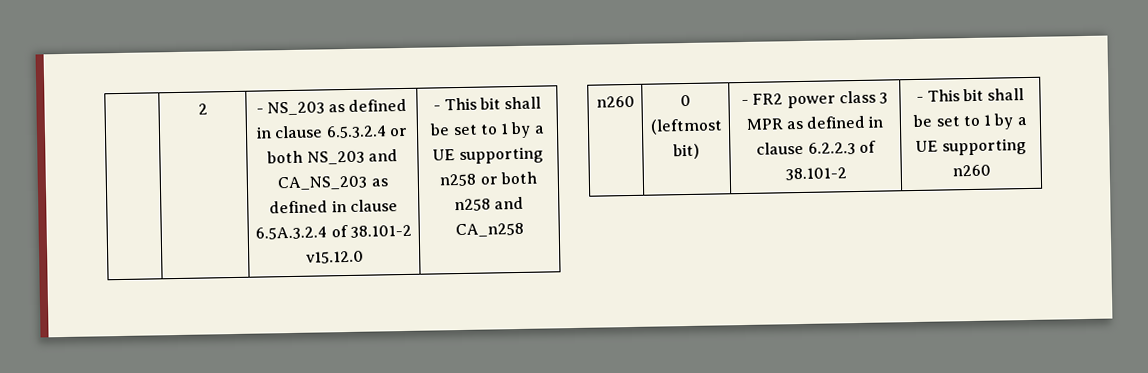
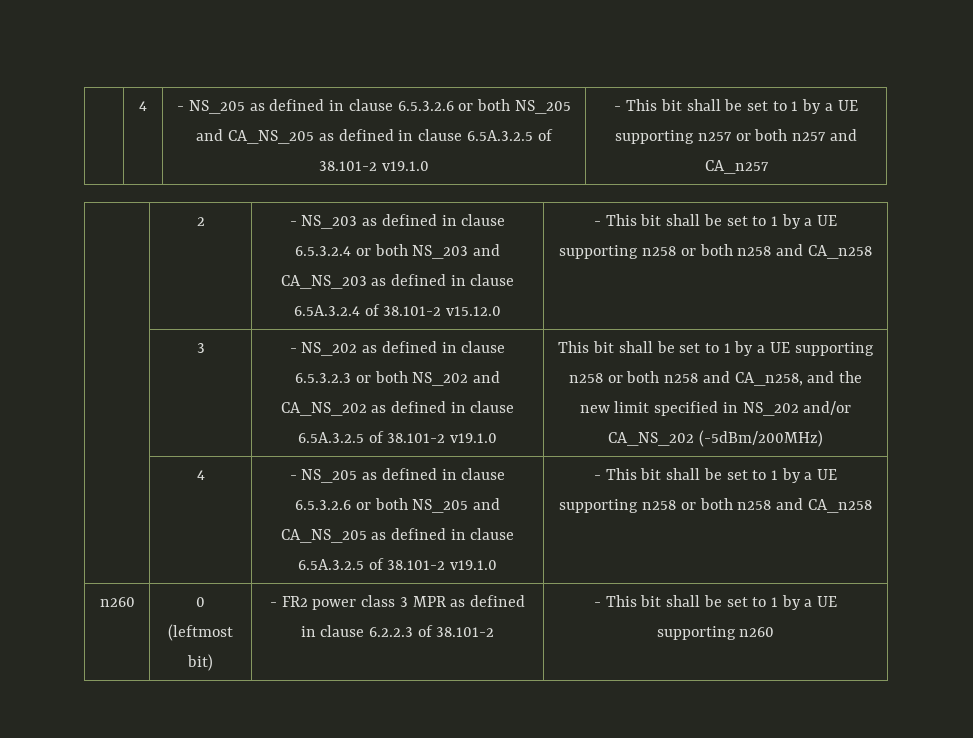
(197, 109) none -> [139,101,147,111] [177,99,571,114] [196,129,553,144] [319,161,429,171] [614,99,858,114] [615,129,857,144] [704,160,769,174] | 4 | - NS_205 as defined in clause 6.5.3.2.6 or both NS_205 and CA_NS_205 as defined in clause 6.5A.3.2.5 of 38.101-2 v19.1.0 | - This bit shall be set to 1 by a UE supporting n257 or both n257 and CA_n257 //
(524, 230) none -> [196,343,205,353] [289,341,506,356] [295,371,500,386] [280,401,515,416] [297,431,498,443] [558,341,874,356] [568,371,863,386] [579,401,852,416] [608,430,823,447] [196,470,205,480] [289,468,506,483] [295,498,500,513] [280,528,515,543] [297,558,498,570] [593,468,838,483] [559,498,872,513] // | 3 | - NS_202 as defined in clause 6.5.3.2.3 or both NS_202 and CA_NS_202 as defined in clause 6.5A.3.2.5 of 38.101-2 v19.1.0 | This bit shall be set to 1 by a UE supporting n258 or both n258 and CA_n258, and the new limit specified in NS_202 and/or CA_NS_202 (-5dBm/200MHz) // | 4 | - NS_205 as defined in clause 6.5.3.2.6 or both NS_205 and CA_NS_205 as defined in clause 6.5A.3.2.5 of 38.101-2 v19.1.0 | - This bit shall be set to 1 by a UE supporting n258 or both n258 and CA_n258

